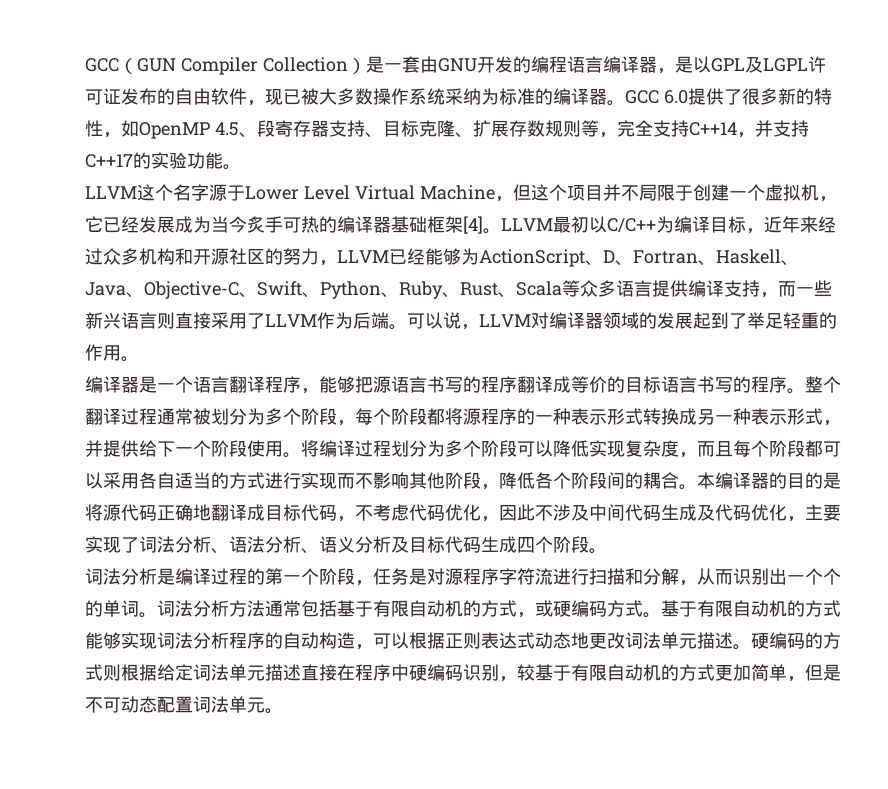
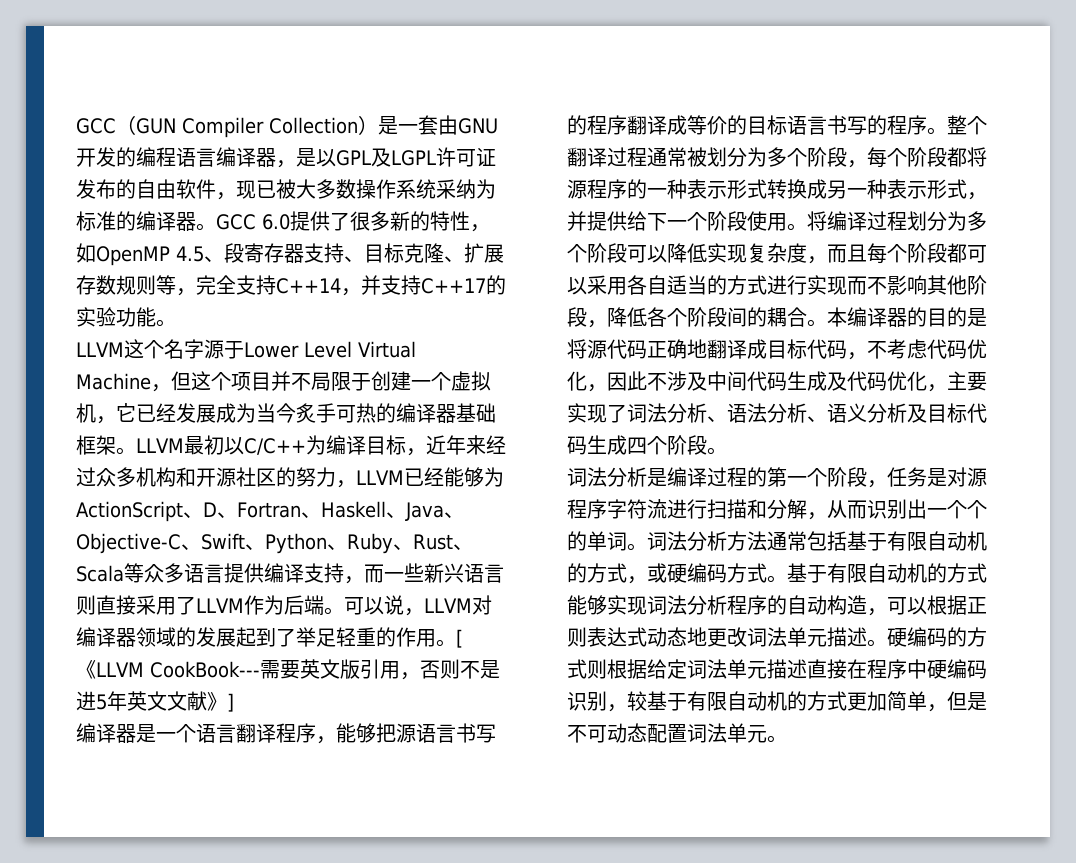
[463,216,483,234] [4] -> (116, 445) none
(139, 359) none -> [456,629,463,648] [76,659,500,680] [76,691,234,712] [《LLVM CookBook---需要英文版引用，否则不是进5年英文文献》]

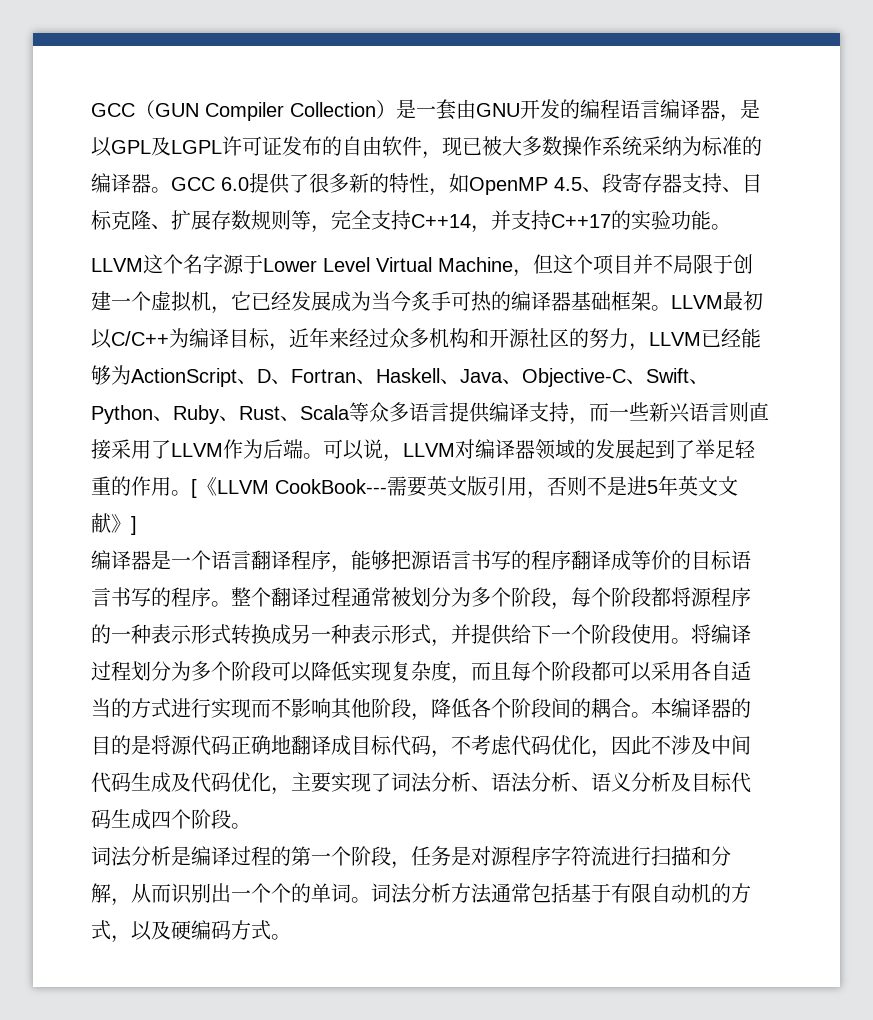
[647,563,667,583] 或 -> [131,921,171,941] 以及
[787,563,987,583] [567,595,987,616] [567,627,987,647] [567,659,987,679] [567,691,987,712] [567,723,787,743] 基于有限自动机的方式能够实现词法分析程序的自动构造，可以根据正则表达式动态地更改词法单元描述。硬编码的方式则根据给定词法单元描述直接在程序中硬编码识别，较基于有限自动机的方式更加简单，但是不可动态配置词法单元。 -> (291, 937) none

